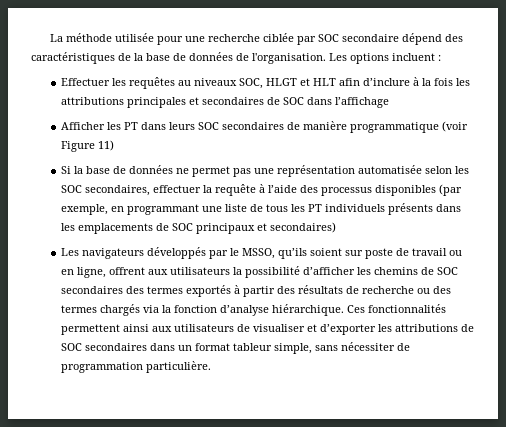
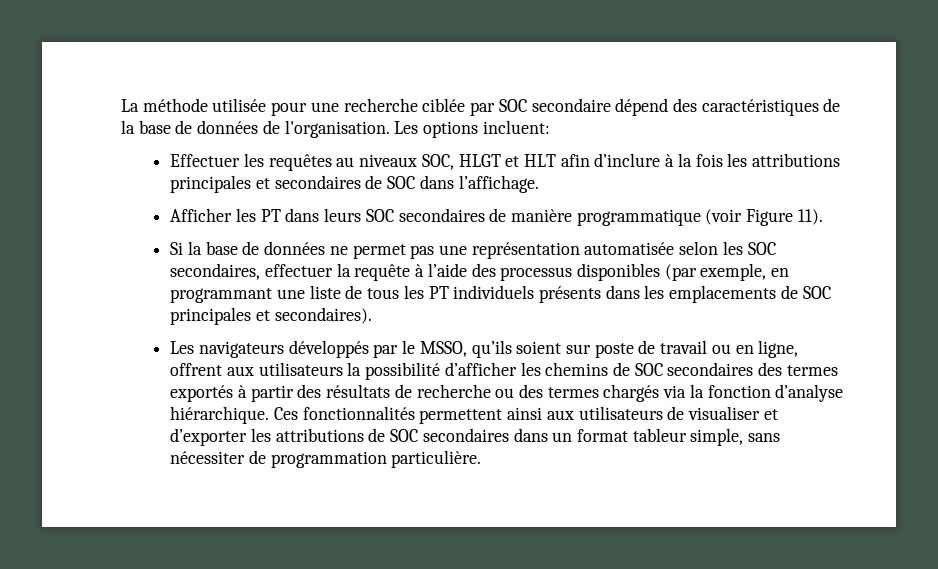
[392,53,441,61] incluent : -> [482,120,550,134] incluent:
[334,97,389,108] l’affichage -> [458,175,539,193] l’affichage.
[97,140,114,151] 11) -> [797,209,823,225] 11).
[195,222,336,234] principaux et secondaires) -> [170,307,372,325] principales et secondaires).

